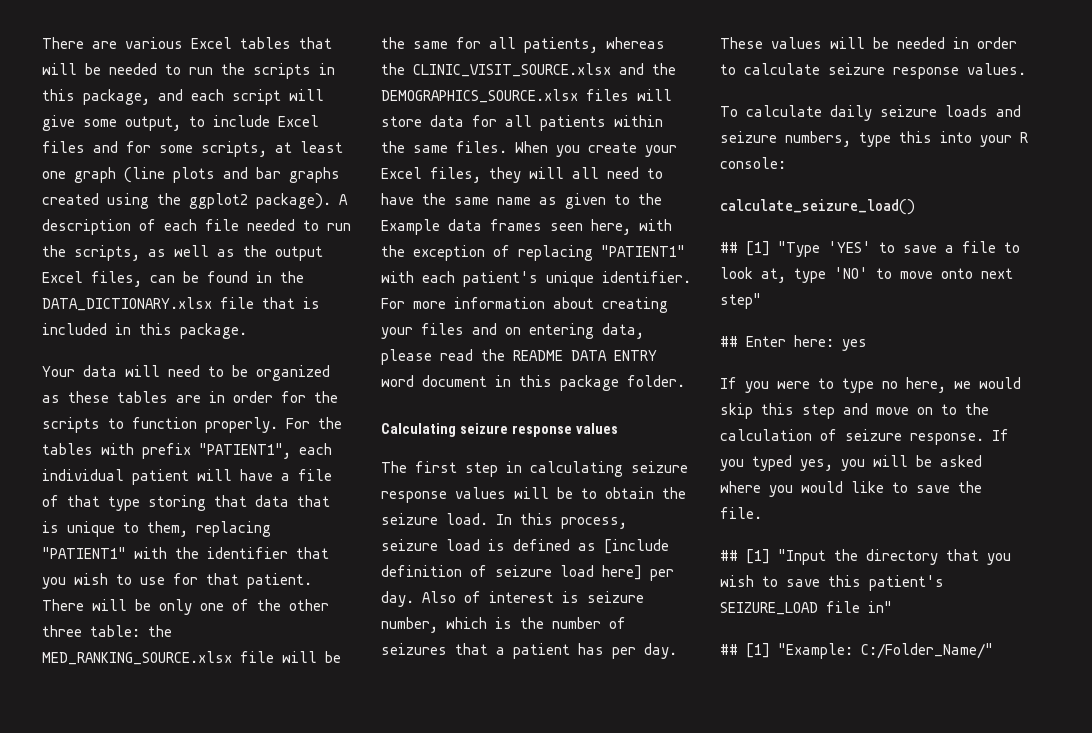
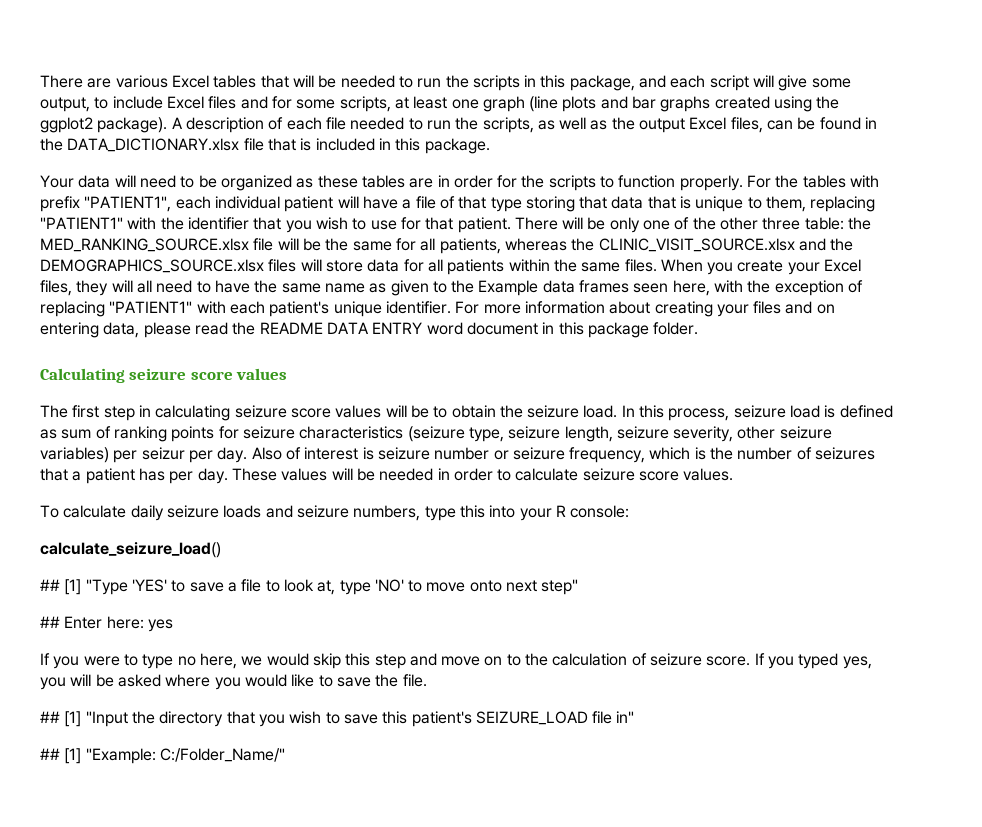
[511,425,572,437] response -> [190,371,233,380] score
[381,491,447,503] response -> [290,408,331,418] score
[604,539,669,554] [381,565,642,580] [include definition of seizure load here] -> [61,426,832,442] [40,447,185,463] sum of ranking points for seizure characteristics (seizure type, seizure length, seizure severity, other seizure variables) per seizur
[381,617,438,633] number, -> [434,447,646,463] number or seizure frequency,
[893,67,959,79] response -> [639,471,680,481] score
[910,433,984,445] response. -> [706,656,751,666] score.

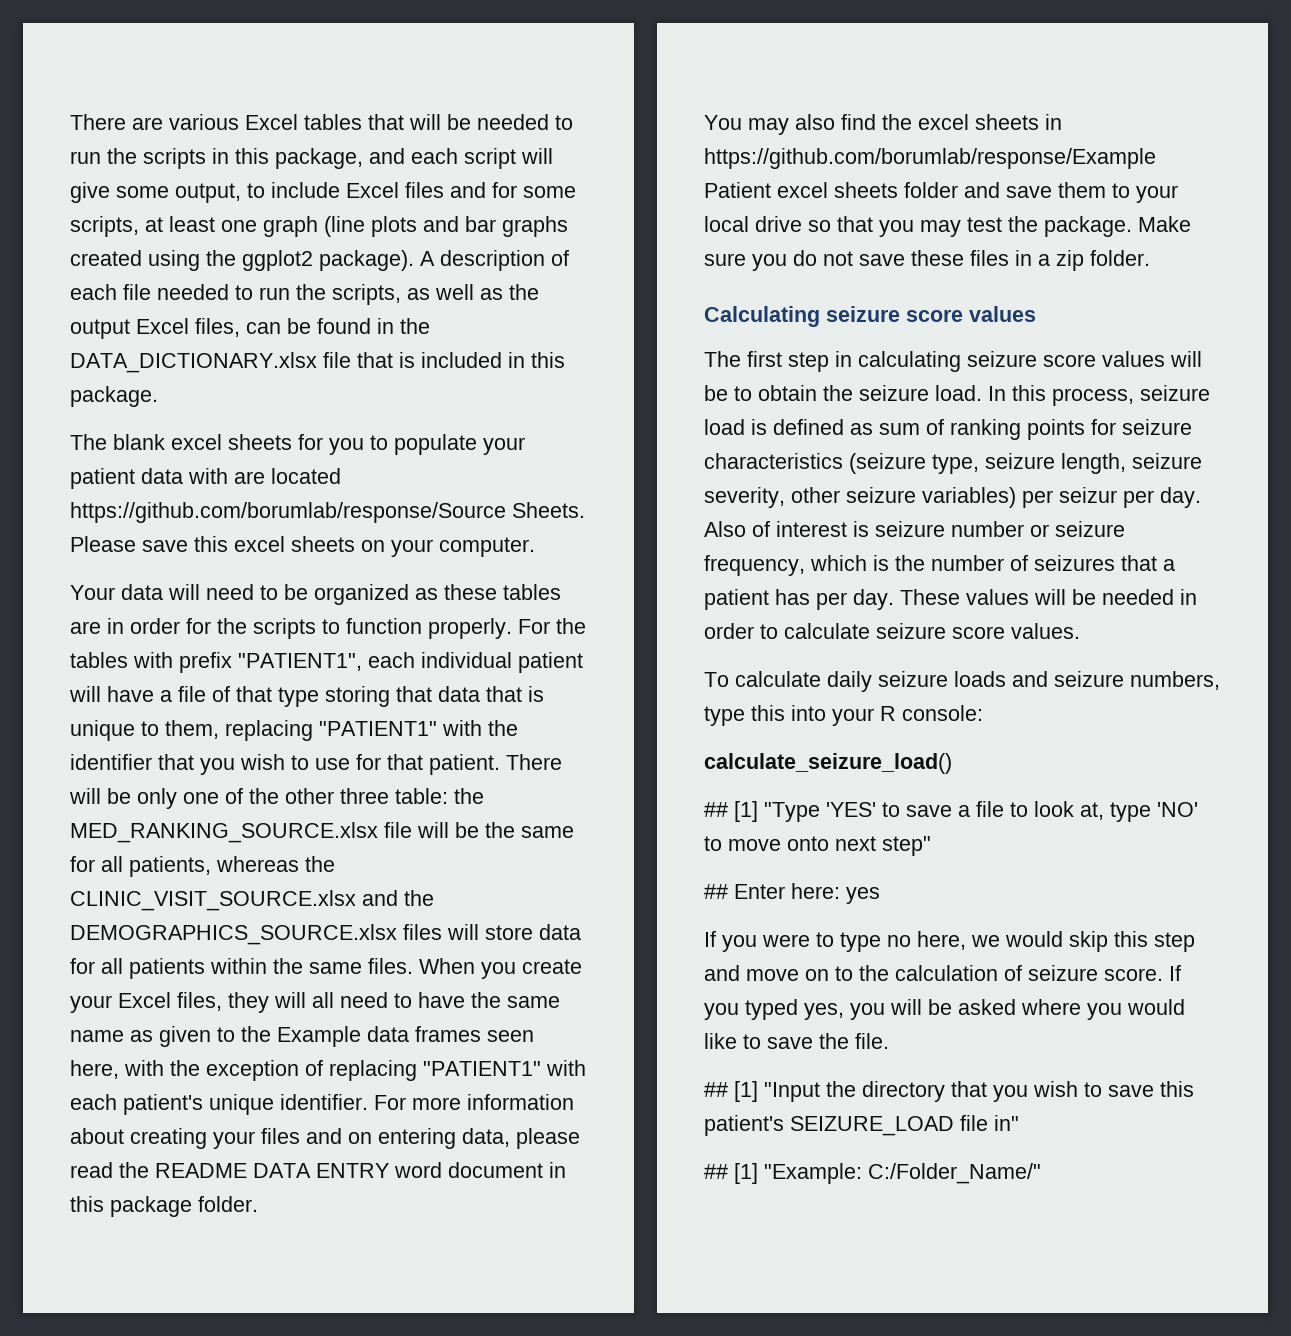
(490, 146) none -> [70,434,525,455] [70,468,341,489] [70,502,585,523] [70,536,535,557] // The blank excel sheets for you to populate your patient data with are located https://github.com/borumlab/response/Source Sheets. Please save this excel sheets on your computer.
(699, 328) none -> [704,114,1062,135] [704,148,1156,169] [704,182,1178,203] [704,216,1191,237] [704,250,1150,271] // You may also find the excel sheets in https://github.com/borumlab/response/Example Patient excel sheets folder and save them to your local drive so that you may test the package. Make sure you do not save these files in a zip folder.

